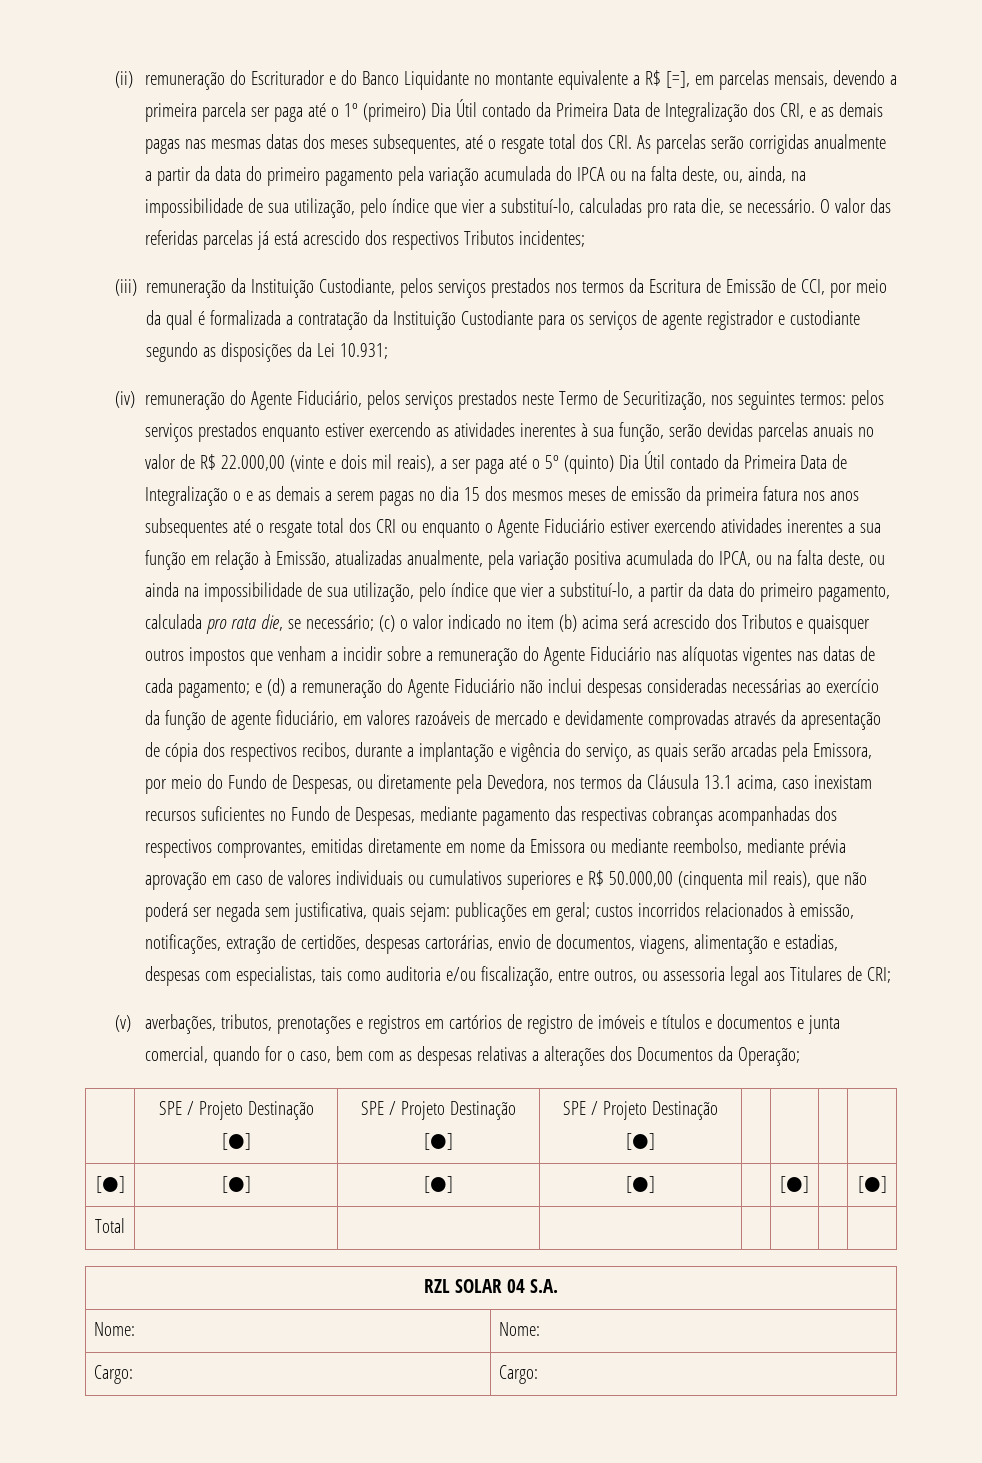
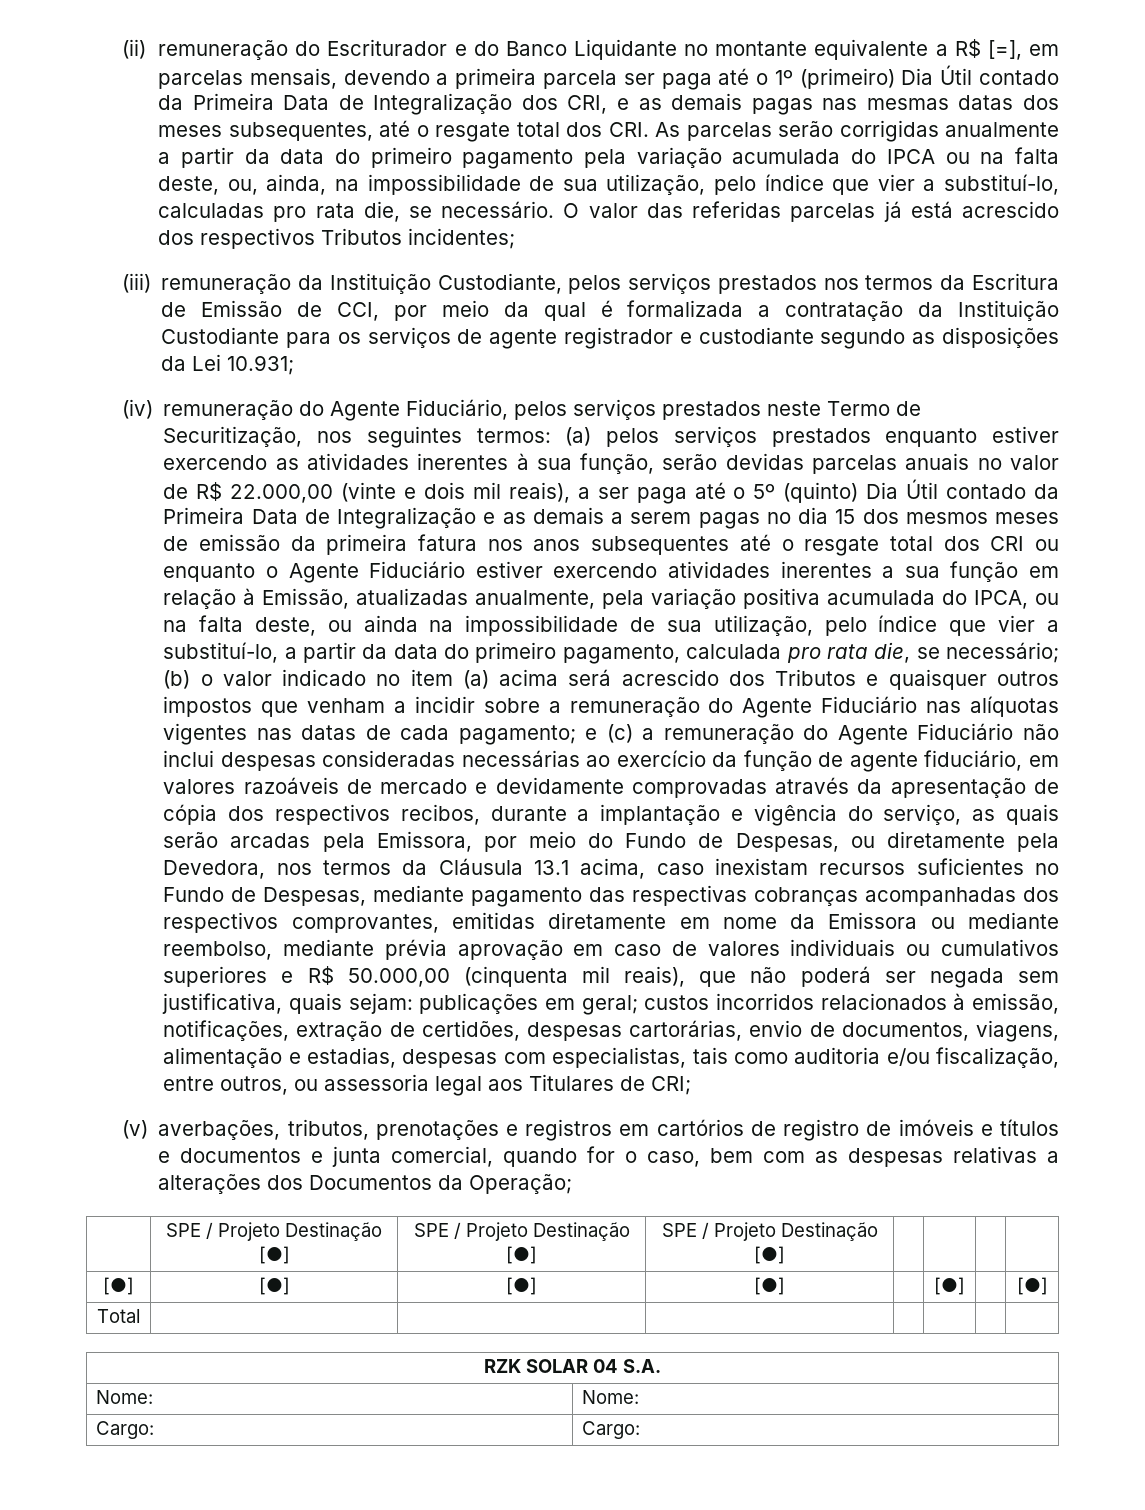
(846, 399) none -> [565,427,592,446] (a)
[232,491,241,501] o -> (477, 518) none
[378,615,395,632] (c) -> [163,670,191,689] (b)
[558,614,577,632] (b) -> [462,670,489,689] (a)
[266,678,285,696] (d) -> [606,724,633,743] (c)
[424,1279,451,1293] RZL -> [484,1359,521,1373] RZK

